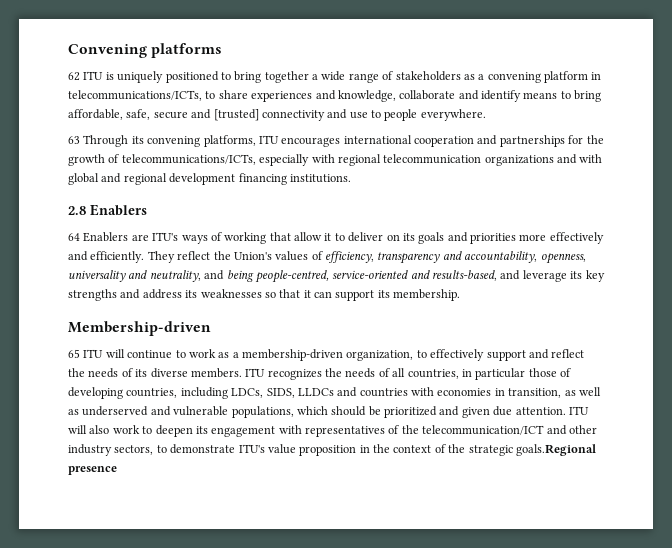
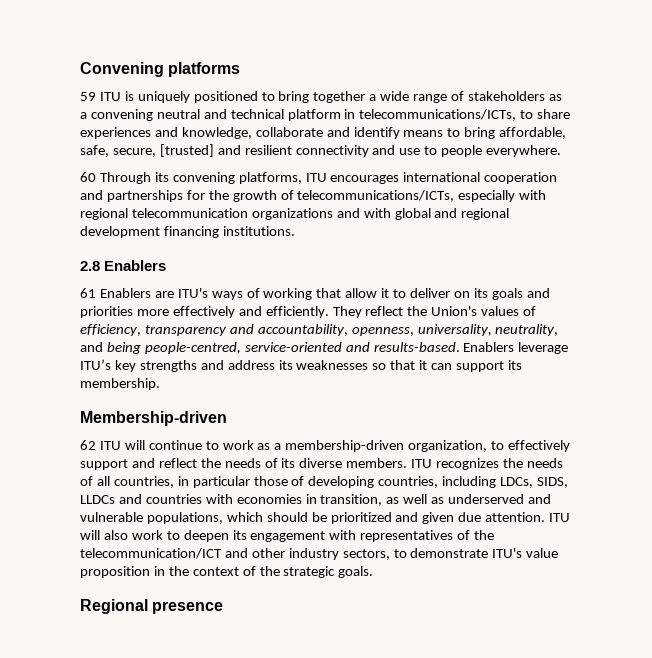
[68,72,80,81] 62 -> [80,92,96,101] 59
(541, 77) none -> [156,109,284,119] neutral and technical
[153,109,259,121] secure and [trusted] -> [112,144,292,157] secure, [trusted] and resilient
[68,136,80,144] 63 -> [80,172,96,182] 60
[68,233,80,241] 64 -> [80,288,96,298] 61
[68,270,148,282] universality and -> [417,324,492,336] universality,
[432,270,583,282] results-based, and leverage its -> [373,342,569,354] [80,359,111,370] results-based. Enablers leverage ITU’s
[68,349,80,358] 65 -> [80,440,96,450] 62
[515,444,596,456] goals.Regional -> [338,566,374,578] [80,599,148,614] goals. // Regional

